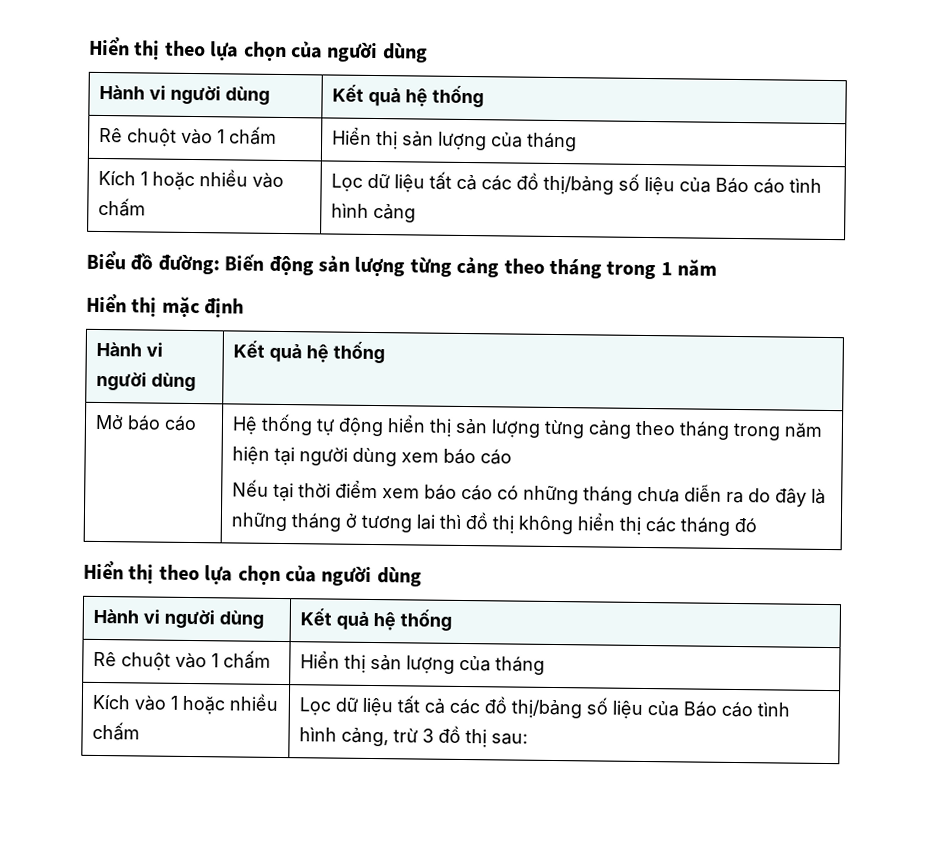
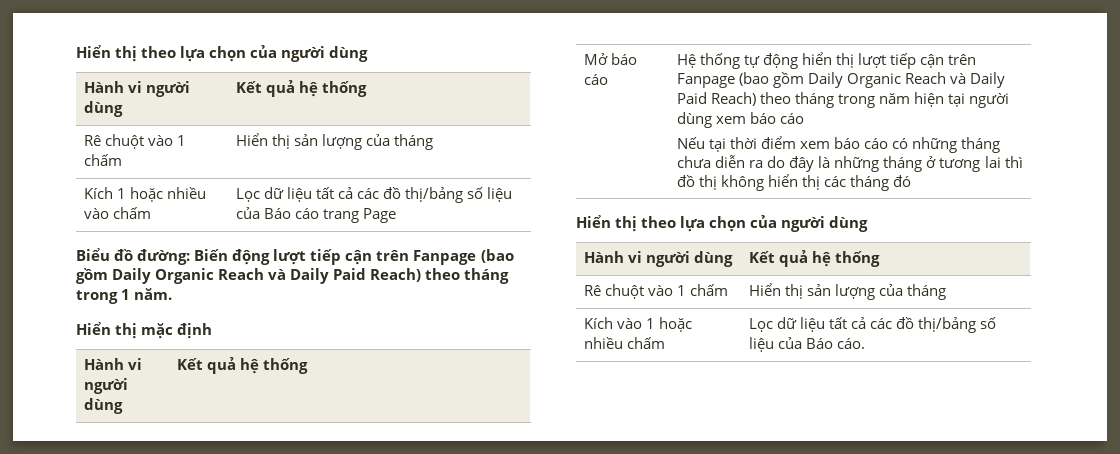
[789,178,823,193] [331,203,417,223] tình hình cảng -> [323,208,397,223] trang Page
[318,255,500,278] sản lượng từng cảng -> [273,249,514,265] [76,268,422,284] lượt tiếp cận trên Fanpage (bao gồm Daily Organic Reach và Daily Paid Reach)
[677,259,718,277] năm -> [134,288,173,300] năm.
[455,418,633,439] sản lượng từng cảng -> [858,53,977,69] [677,72,1006,88] [677,92,757,106] lượt tiếp cận trên Fanpage (bao gồm Daily Organic Reach và Daily Paid Reach)
[721,701,791,718] [299,725,529,748] cáo tình hình cảng, trừ 3 đồ thị sau: -> [837,338,866,349] cáo.

